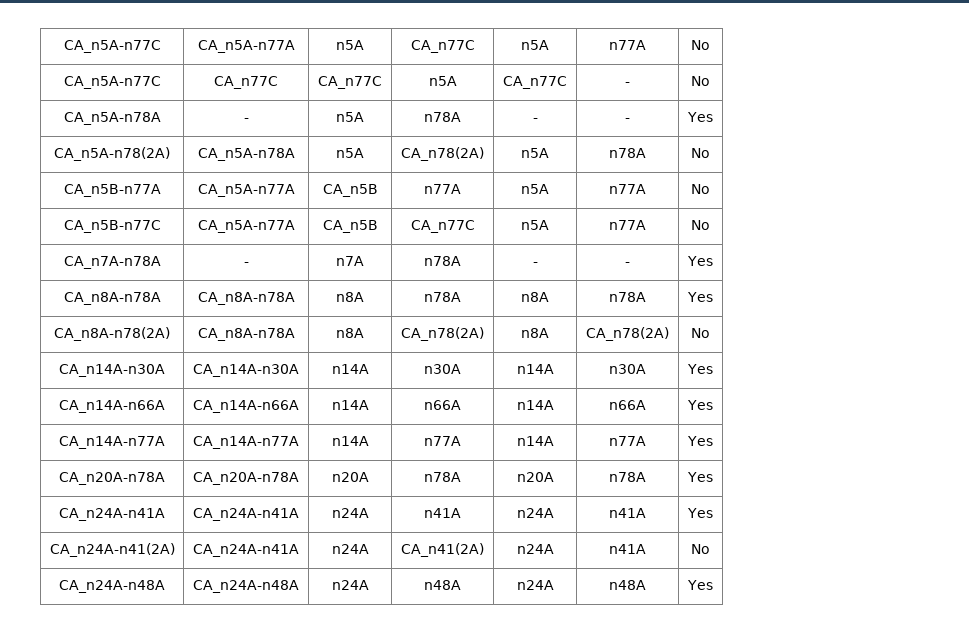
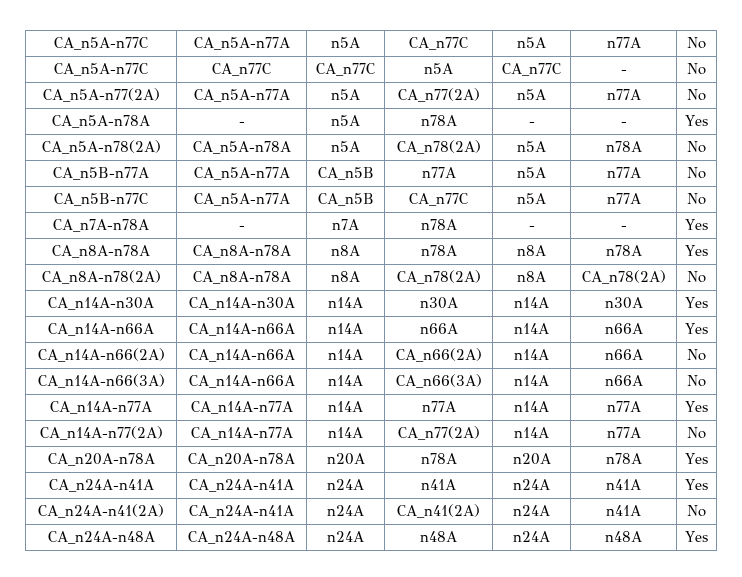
(710, 81) none -> [42,88,160,102] [193,89,290,102] [330,89,360,100] [397,88,480,102] [517,89,546,100] [606,89,641,100] [687,89,706,101] // CA_n5A-n77(2A) | CA_n5A-n77A | n5A | CA_n77(2A) | n5A | n77A | No
(714, 405) none -> [37,348,165,362] [188,349,295,362] [327,349,363,360] [395,348,482,362] [514,349,549,360] [604,349,643,360] [687,349,706,361] [37,374,165,388] [188,375,295,388] [327,375,363,386] [395,374,482,388] [514,375,549,386] [604,375,643,386] [687,375,706,387] // CA_n14A-n66(2A) | CA_n14A-n66A | n14A | CA_n66(2A) | n14A | n66A | No // CA_n14A-n66(3A) | CA_n14A-n66A | n14A | CA_n66(3A) | n14A | n66A | No
(714, 441) none -> [39,426,163,440] [190,427,293,440] [327,427,363,438] [397,426,480,440] [514,427,549,438] [606,427,641,438] [687,427,706,439] // CA_n14A-n77(2A) | CA_n14A-n77A | n14A | CA_n77(2A) | n14A | n77A | No

